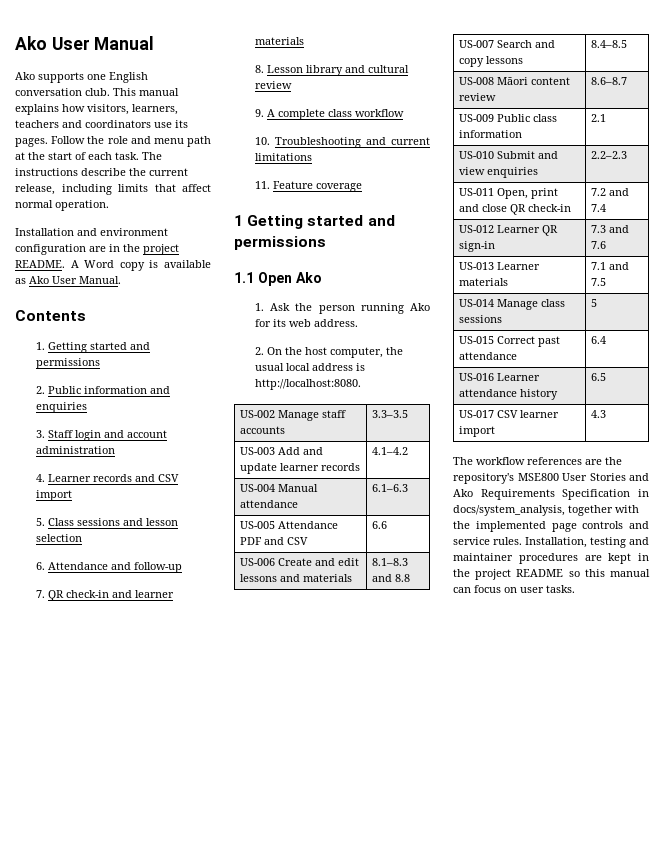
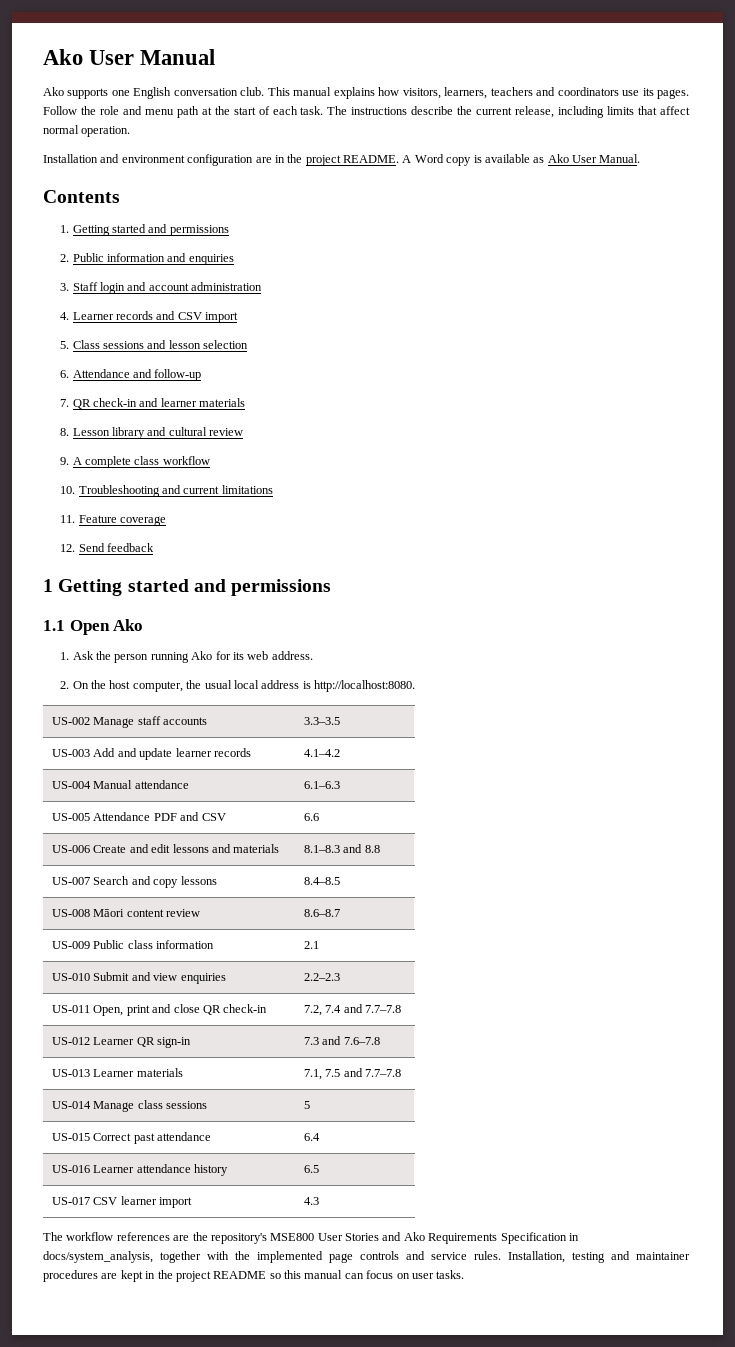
(362, 187) none -> [60,543,155,552] // 12. Send feedback
[591,188,630,196] [591,204,607,212] 7.2 and 7.4 -> [304,1004,402,1016] 7.2, 7.4 and 7.7–7.8
[591,241,607,249] 7.6 -> [343,1037,380,1045] 7.6–7.8
[591,262,630,270] [591,278,607,286] 7.1 and 7.5 -> [304,1068,402,1080] 7.1, 7.5 and 7.7–7.8

